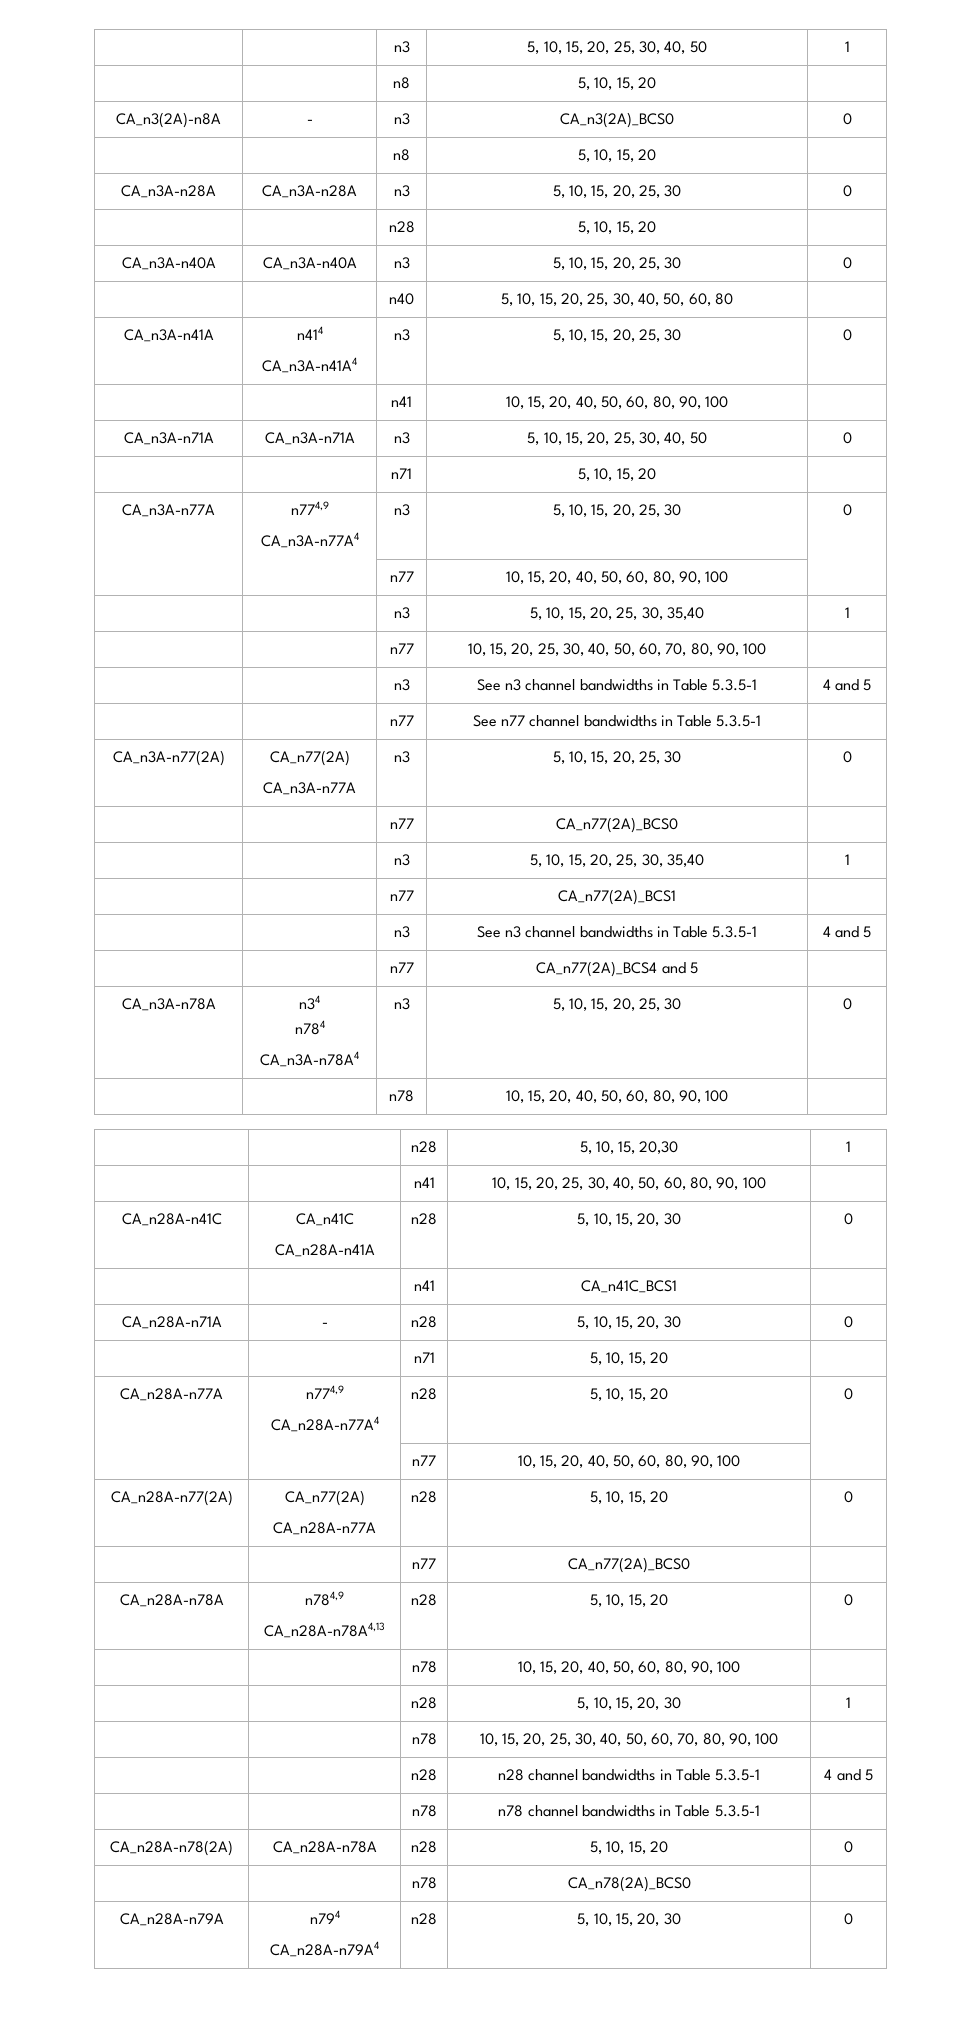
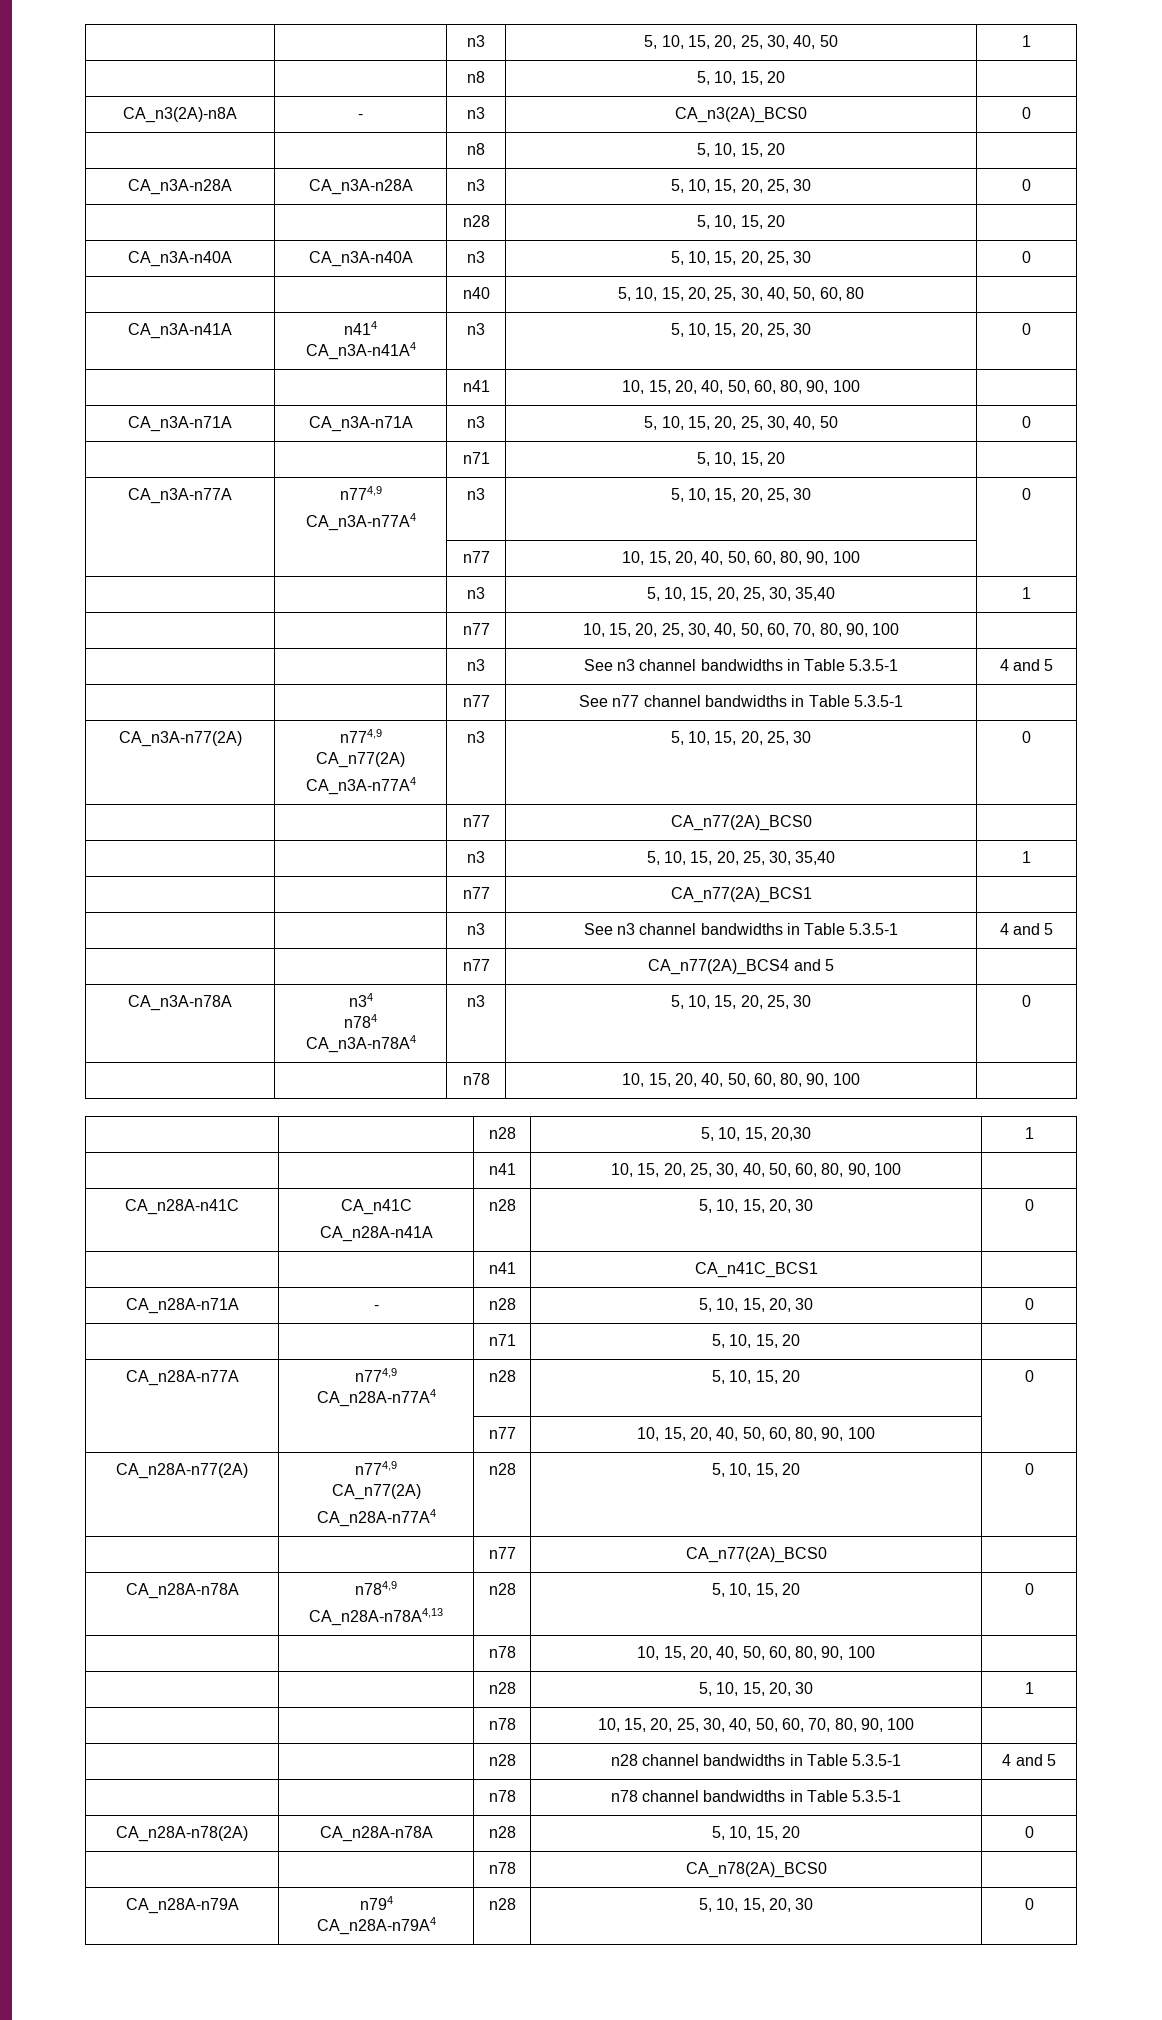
[269,750,350,766] [263,782,356,795] CA_n77(2A) // CA_n3A-n77A -> [339,729,382,743] [316,752,405,768] [305,777,416,795] n774,9 // CA_n77(2A) // CA_n3A-n77A4
[284,1490,365,1506] [273,1522,376,1535] CA_n77(2A) // CA_n28A-n77A -> [355,1461,397,1475] [331,1484,421,1500] [316,1509,436,1527] n774,9 // CA_n77(2A) // CA_n28A-n77A4

